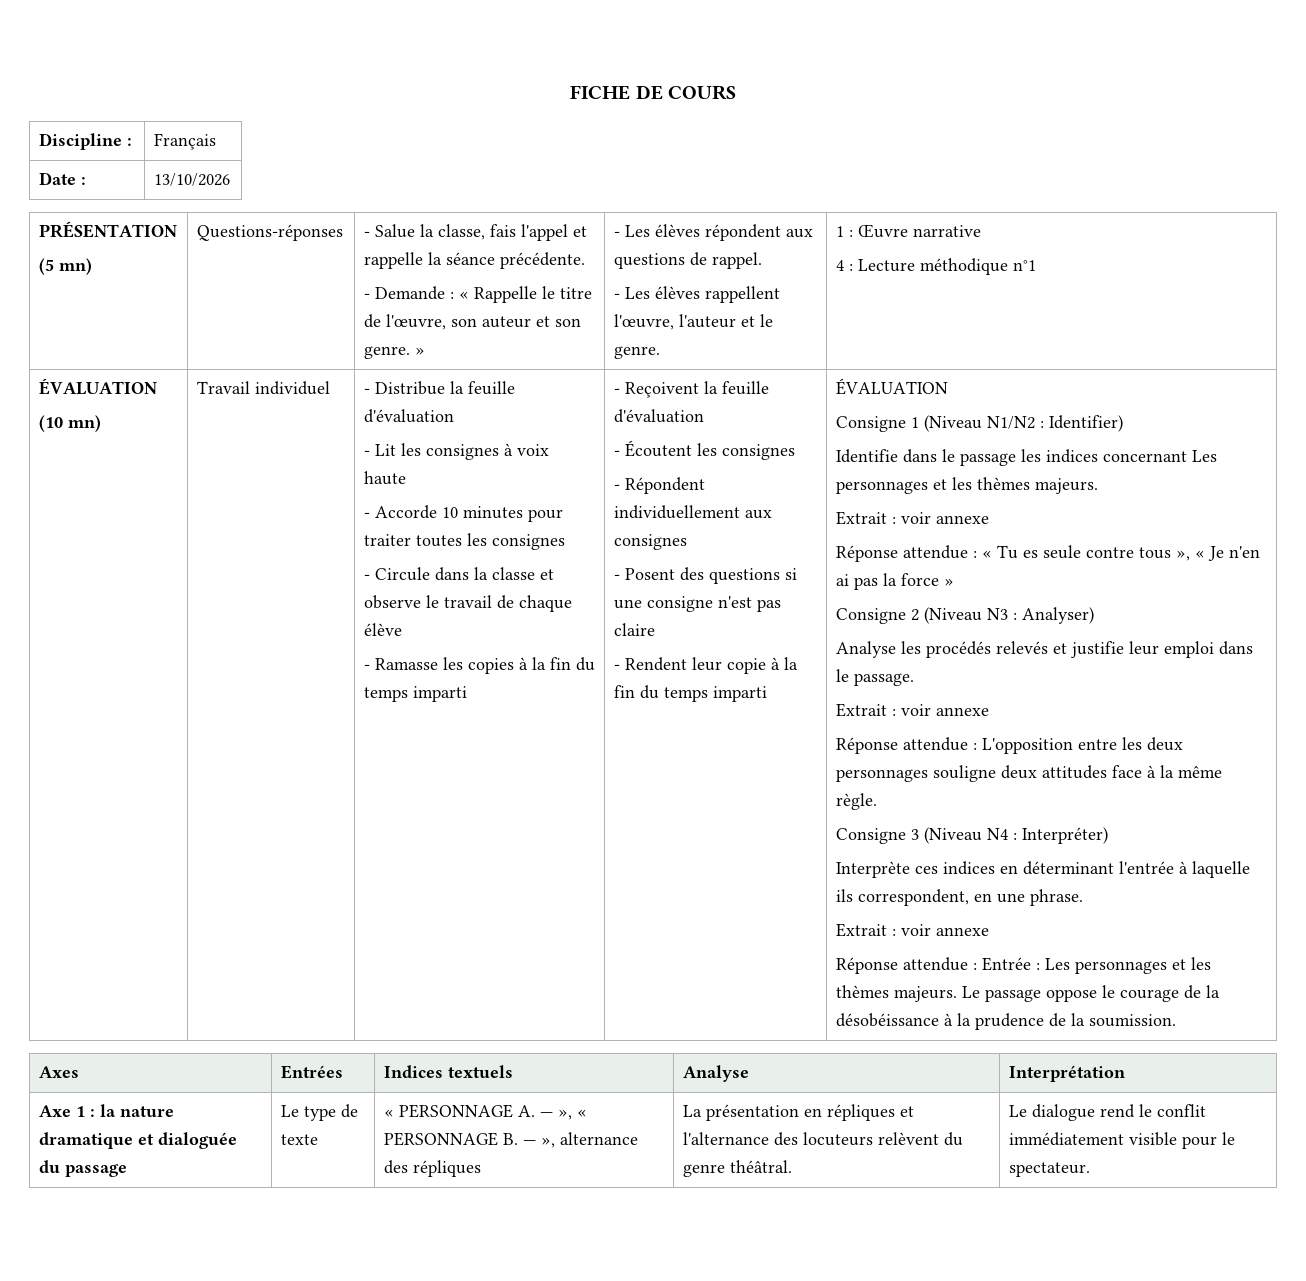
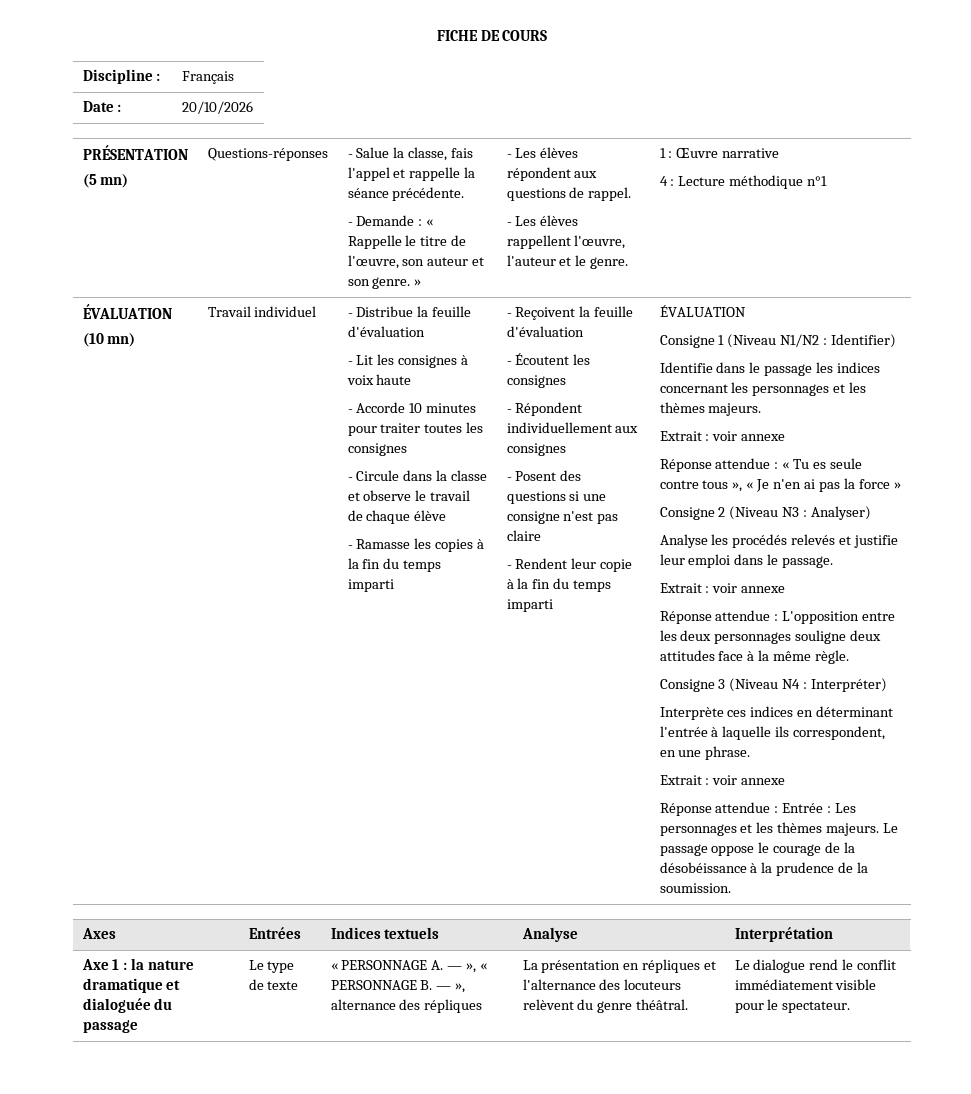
[153,173,230,186] 13/10/2026 -> [181,101,253,114] 20/10/2026
[1191,450,1217,462] Les -> [731,382,749,393] les

